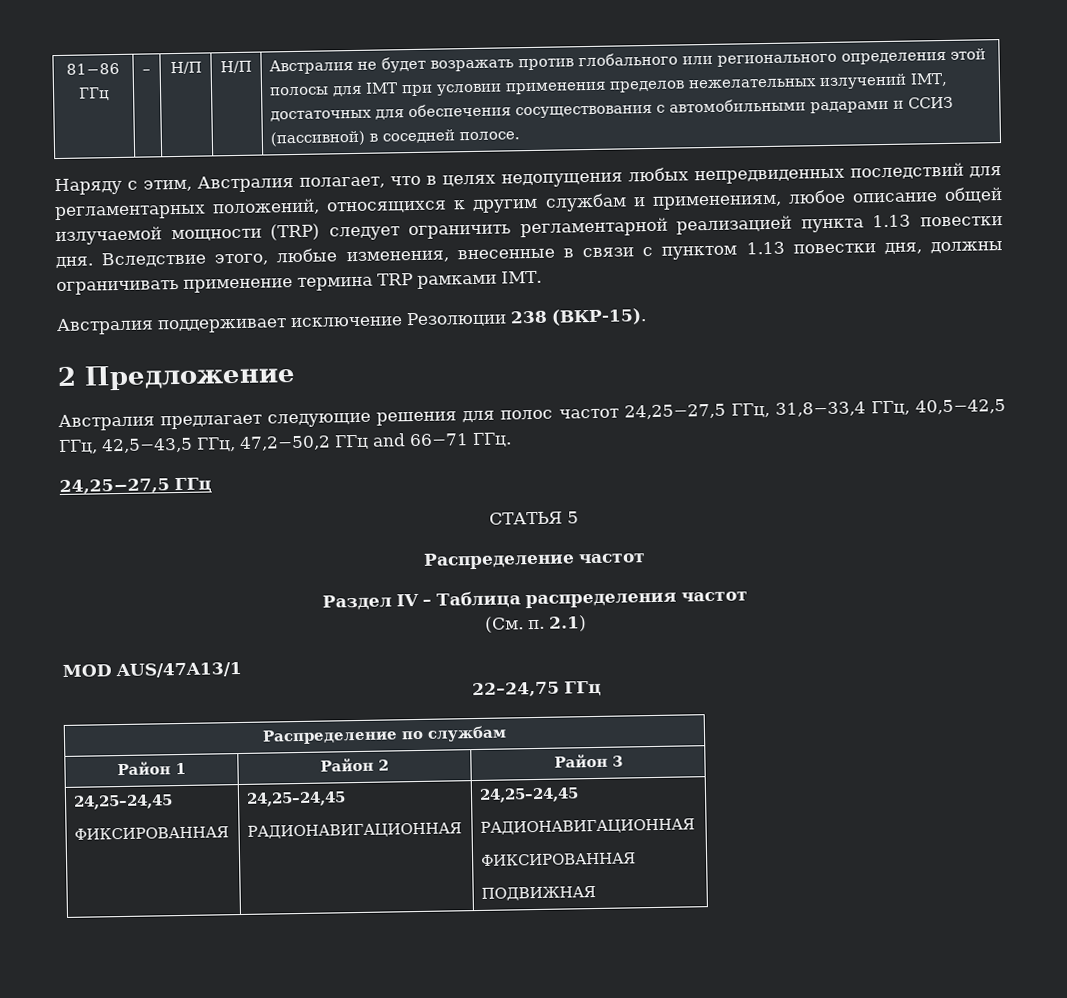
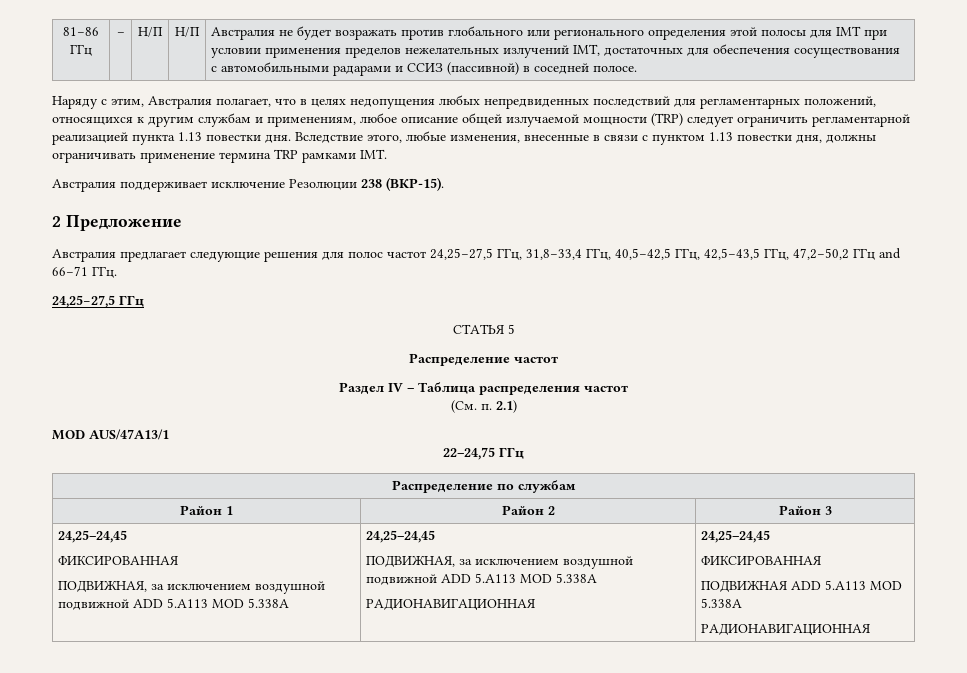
[246,791,347,807] | 24,25–24,45 -> [58,580,326,594] [58,598,290,610] [366,530,436,543] [366,555,634,569] [366,573,598,585] // ПОДВИЖНАЯ, за исключением воздушной подвижной ADD 5.A113 MOD 5.338A | 24,25–24,45 // ПОДВИЖНАЯ, за исключением воздушной подвижной ADD 5.A113 MOD 5.338A
[480,818,696,835] // РАДИОНАВИГАЦИОННАЯ -> (771, 536) none
(597, 893) none -> [791,580,903,590] [701,598,743,608] [701,623,871,636] ADD 5.A113 MOD 5.338A // РАДИОНАВИГАЦИОННАЯ

